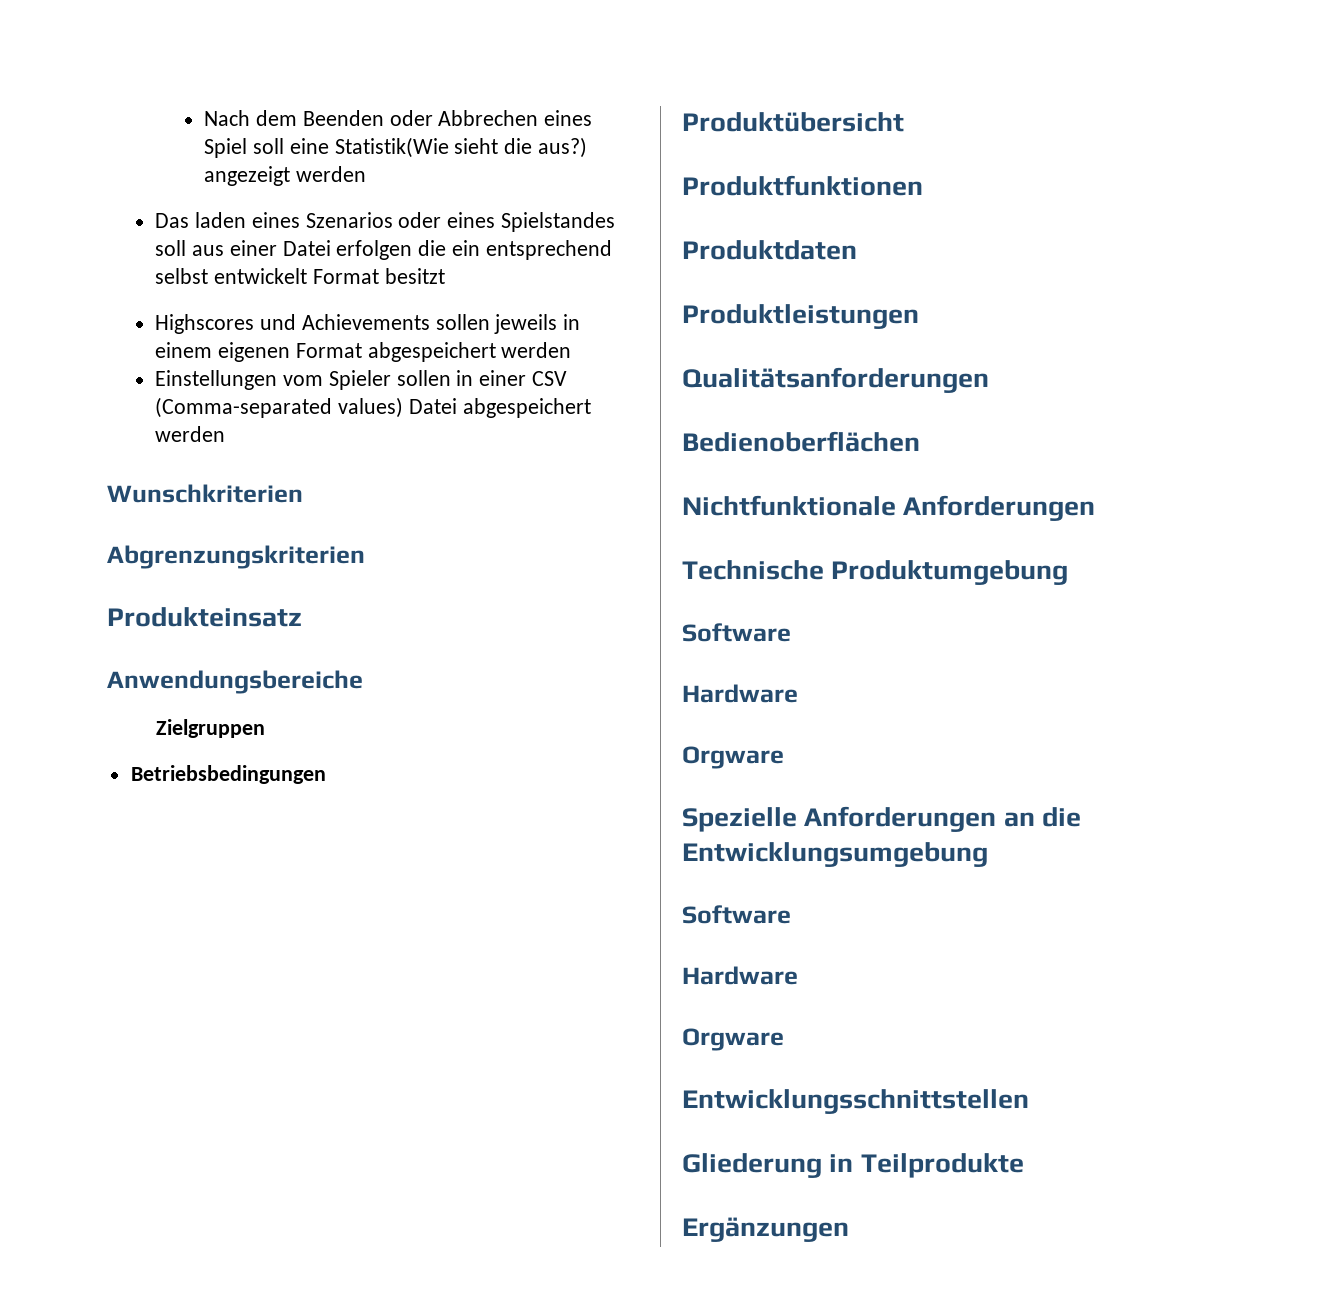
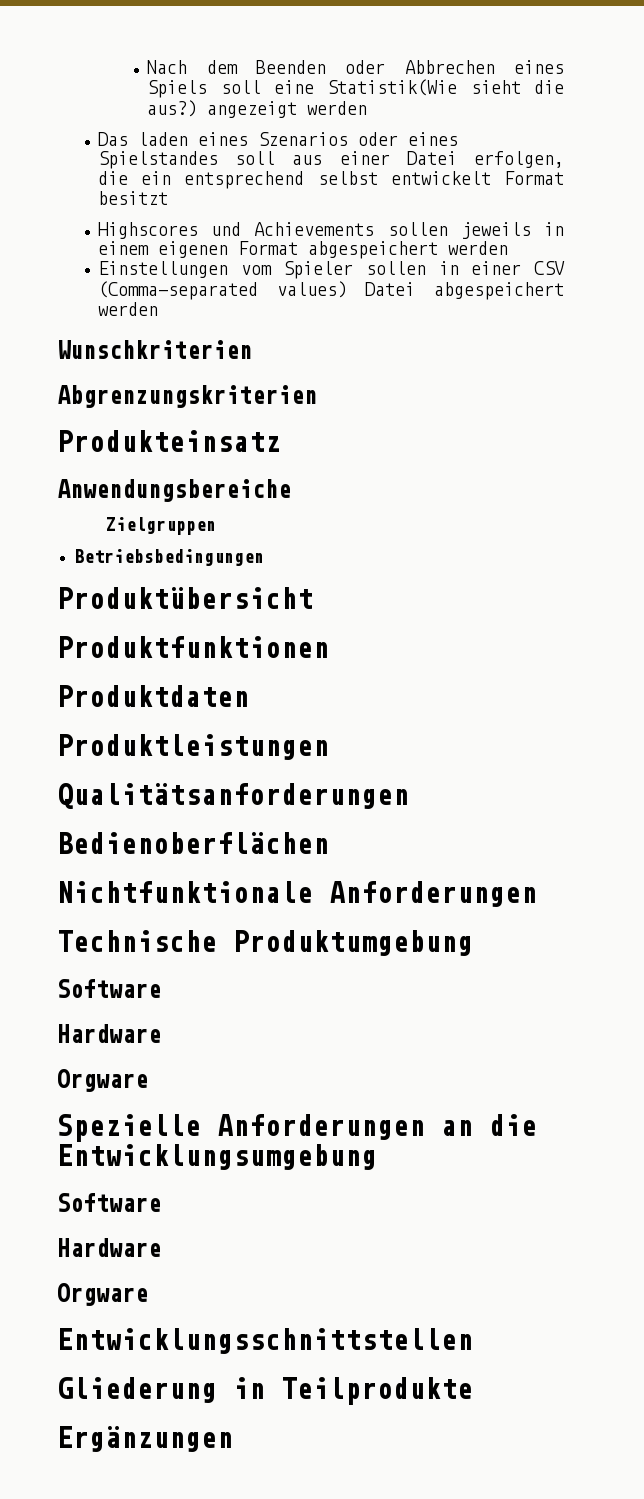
[204,138,248,158] Spiel -> [147,80,208,98] Spiels
[336,240,413,260] erfolgen -> [474,151,564,168] erfolgen,

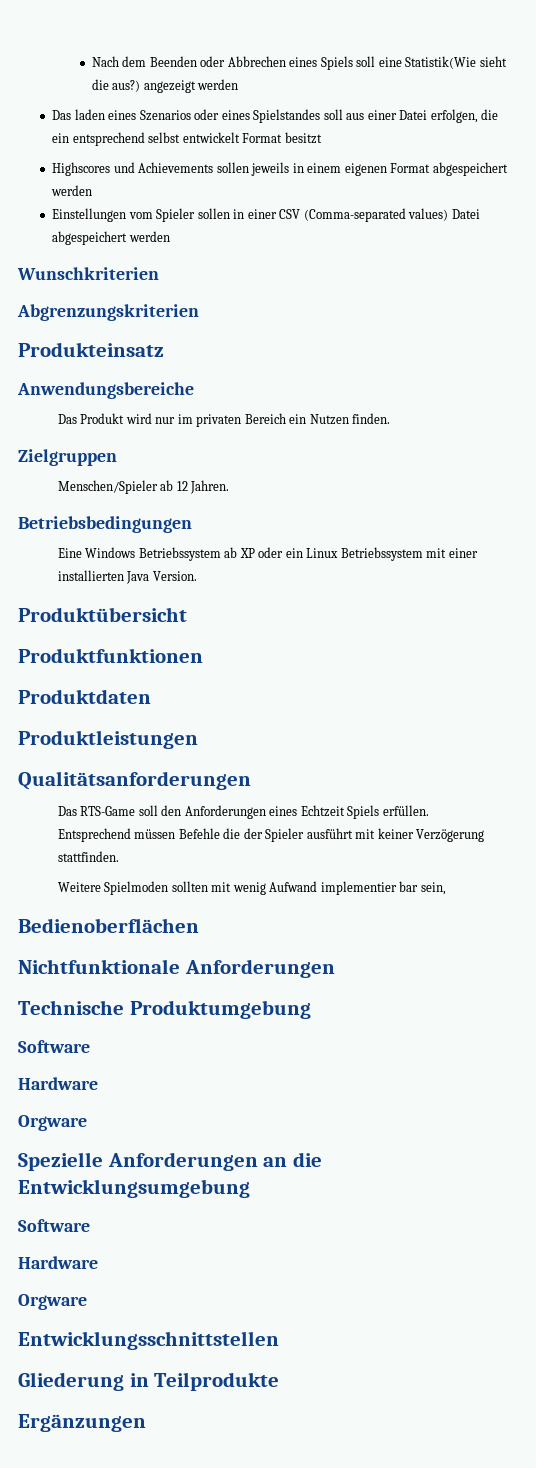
[106,517,217,535] [73,549,264,566] Zielgruppen // Betriebsbedingungen -> [57,413,391,427] [18,449,117,466] [57,480,230,494] [18,516,192,533] [57,547,478,561] [57,570,197,584] Das Produkt wird nur im privaten Bereich ein Nutzen finden. // Zielgruppen // Menschen/Spieler ab 12 Jahren. // Betriebsbedingungen // Eine Windows Betriebssystem ab XP oder ein Linux Betriebssystem mit einer installierten Java Version.
(409, 796) none -> [57,805,429,819] [57,828,485,842] [57,851,119,862] [57,881,446,895] // Das RTS-Game soll den Anforderungen eines Echtzeit Spiels erfüllen. // Entsprechend müssen Befehle die der Spieler ausführt mit keiner Verzögerung stattfinden. // Weitere Spielmoden sollten mit wenig Aufwand implementier bar sein,

